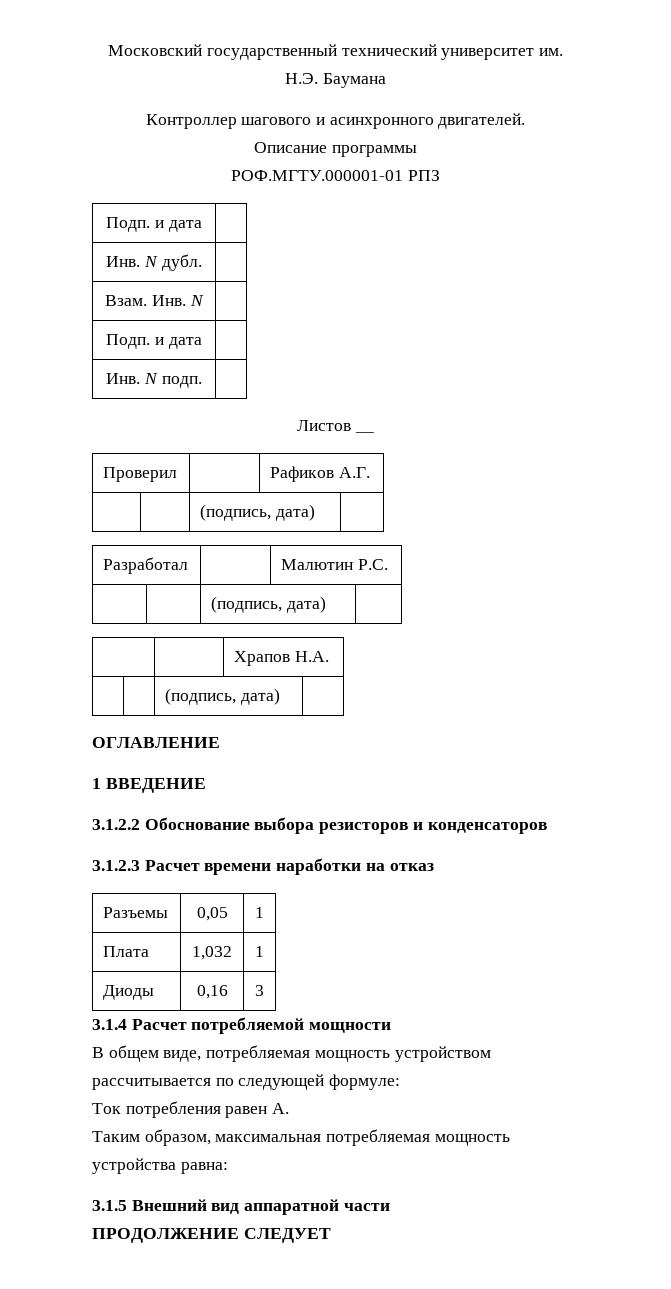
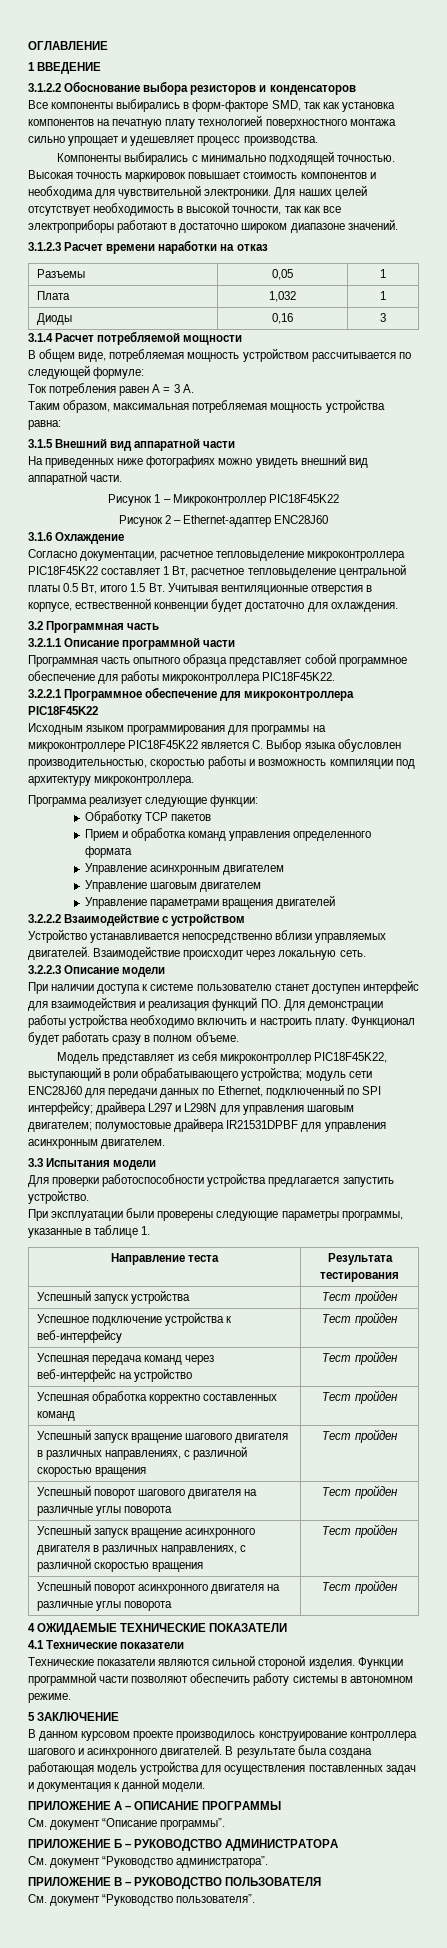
[108,44,563,60] [285,73,386,88] [145,113,526,129] [254,142,417,157] [231,170,440,181] [106,217,202,232] [106,254,202,271] [105,295,204,306] [106,334,202,349] [106,373,202,388] [297,420,352,431] [354,431,374,433] [103,467,178,482] [270,466,370,482] [200,504,315,521] [103,557,189,574] [281,559,388,570] [211,596,326,613] [234,651,329,666] [165,688,280,705] Московский государственный технический университет им. Н.Э. Баумана // Контроллер шагового и асинхронного двигателей. // Описание программы // РОФ.МГТУ.000001-01 РПЗ // Подп. и дата | // Инв. N дубл. | // Взам. Инв. N | // Подп. и дата | // Инв. N подп. | // Листов __ // Проверил | | Рафиков А.Г. // | | (подпись, дата) | // Разработал | | Малютин Р.С. // | | (подпись, дата) | // | | Храпов Н.А. // | | (подпись, дата) | // -> (28, 45) none
(547, 828) none -> [28,99,395,112] [28,115,396,129] [28,136,318,146] [57,151,395,165] [28,170,376,182] [28,185,367,199] [28,202,341,216] [28,219,398,233] // Все компоненты выбирались в форм-факторе SMD, так как установка компонентов на печатную плату технологией поверхностного монтажа сильно упрощает и удешевляет процесс производства. // Компоненты выбирались с минимально подходящей точностью. Высокая точность маркировок повышает стоимость компонентов и необходима для чувствительной электроники. Для наших целей отсутствует необходимость в высокой точности, так как все электроприборы работают в достаточно широком диапазоне значений.
(268, 1112) none -> [152,384,180,393] А = 3
[92,1228,331,1243] ПРОДОЛЖЕНИЕ СЛЕДУЕТ -> [28,454,368,468] [28,471,123,485] [108,494,339,506] [118,515,329,527] [28,532,125,544] [28,549,406,561] [28,564,406,578] [28,583,372,595] [28,598,398,612] [28,621,160,633] [28,637,236,650] [28,653,407,667] [28,671,336,684] [28,687,355,701] [28,706,98,715] [28,723,326,735] [28,739,401,752] [28,756,415,769] [28,776,195,786] [28,795,259,807] [84,811,211,824] [84,828,372,841] [84,846,132,858] [84,863,284,875] [84,880,261,892] [84,895,335,909] [28,913,246,926] [28,929,387,943] [28,946,366,960] [28,965,166,977] [28,980,419,994] [28,997,383,1011] [28,1014,415,1028] [28,1032,239,1045] [57,1051,387,1064] [28,1067,372,1081] [28,1084,381,1098] [28,1101,354,1115] [28,1118,386,1132] [28,1139,166,1149] [28,1158,157,1170] [28,1173,394,1187] [28,1190,89,1204] [28,1208,403,1221] [28,1225,151,1238] [110,1253,220,1265] [327,1253,393,1265] [320,1272,399,1282] [36,1290,191,1304] [322,1290,398,1304] [36,1312,233,1326] [36,1329,122,1343] [322,1312,398,1326] [36,1353,215,1365] [36,1368,193,1382] [322,1351,398,1365] [36,1391,278,1404] [36,1411,75,1421] [322,1390,398,1404] [36,1429,289,1443] [36,1446,248,1460] [36,1467,146,1477] [322,1429,398,1443] [36,1485,258,1499] [36,1506,173,1516] [322,1485,398,1499] [36,1524,256,1538] [36,1545,247,1555] [36,1558,204,1572] [322,1524,398,1538] [36,1580,281,1594] [36,1601,173,1611] [322,1580,398,1594] [28,1623,288,1635] [28,1640,185,1649] [28,1655,403,1669] [28,1672,413,1686] [28,1693,71,1703] [28,1712,120,1721] [28,1729,417,1741] [28,1744,372,1758] [28,1761,416,1775] [28,1778,206,1792] [28,1801,282,1810] [28,1818,226,1830] [28,1839,339,1851] [28,1856,269,1868] [28,1877,322,1889] [28,1894,256,1906] На приведенных ниже фотографиях можно увидеть внешний вид аппаратной части. // Рисунок 1 – Микроконтроллер PIC18F45K22 // Рисунок 2 – Ethernet-адаптер ENC28J60 // 3.1.6 Охлаждение // Согласно документации, расчетное тепловыделение микроконтроллера PIC18F45K22 составляет 1 Вт, расчетное тепловыделение центральной платы 0.5 Вт, итого 1.5 Вт. Учитывая вентиляционные отверстия в корпусе, ествественной конвенции будет достаточно для охлаждения. // 3.2 Программная часть // 3.2.1.1 Описание программной части // Программная часть опытного образца представляет собой программное обеспечение для работы микроконтроллера PIC18F45K22. // 3.2.2.1 Программное обеспечение для микроконтроллера PIC18F45K22 // Исходным языком программирования для программы на микроконтроллере PIC18F45K22 является C. Выбор языка обусловлен производительностью, скоростью работы и возможность компиляции под архитектуру микроконтроллера. // Программа реализует следующие функции: // Обработку TCP пакетов // Прием и обработка команд управления определенного формата // Управление асинхронным двигателем // Управление шаговым двигателем // Управление параметрами вращения двигателей // 3.2.2.2 Взаимодействие с устройством // Устройство устанавливается непосредственно вблизи управляемых двигателей. Взаимодействие происходит через локальную сеть. // 3.2.2.3 Описание модели // При наличии доступа к системе пользователю станет доступен интерфейс для взаимодействия и реализация функций ПО. Для демонстрации работы устройства необходимо включить и настроить плату. Функционал будет работать сразу в полном объеме. // Модель представляет из себя микроконтроллер PIC18F45K22, выступающий в роли обрабатывающего устройства; модуль сети ENC28J60 для передачи данных по Ethernet, подключенный по SPI интерфейсу; драйвера L297 и L298N для управления шаговым двигателем; полумостовые драйвера IR21531DPBF для управления асинхронным двигателем. // 3.3 Испытания модели // Для проверки работоспособности устройства предлагается запустить устройство. // При эксплуатации были проверены следующие параметры программы, указанные в таблице 1. // Направление теста | Результата тестирования // Успешный запуск устройства | Тест пройден // Успешное подключение устройства к веб-интерфейсу | Тест пройден // Успешная передача команд через веб-интерфейс на устройство | Тест пройден // Успешная обработка корректно составленных команд | Тест пройден // Успешный запуск вращение шагового двигателя в различных направлениях, с различной скоростью вращения | Тест пройден // Успешный поворот шагового двигателя на различные углы поворота | Тест пройден // Успешный запуск вращение асинхронного двигателя в различных направлениях, с различной скоростью вращения | Тест пройден // Успешный поворот асинхронного двигателя на различные углы поворота | Тест пройден // 4 ОЖИДАЕМЫЕ ТЕХНИЧЕСКИЕ ПОКАЗАТЕЛИ // 4.1 Технические показатели // Технические показатели являются сильной стороной изделия. Функции программной части позволяют обеспечить работу системы в автономном режиме. // 5 ЗАКЛЮЧЕНИЕ // В данном курсовом проекте производилось конструирование контроллера шагового и асинхронного двигателей. В результате была создана работающая модель устройства для осуществления поставленных задач и документация к данной модели. // ПРИЛОЖЕНИЕ А – ОПИСАНИЕ ПРОГРАММЫ // См. документ “Описание программы”. // ПРИЛОЖЕНИЕ Б – РУКОВОДСТВО АДМИНИСТРАТОРА // См. документ “Руководство администратора”. // ПРИЛОЖЕНИЕ В – РУКОВОДСТВО ПОЛЬЗОВАТЕЛЯ // См. документ “Руководство пользователя”.

